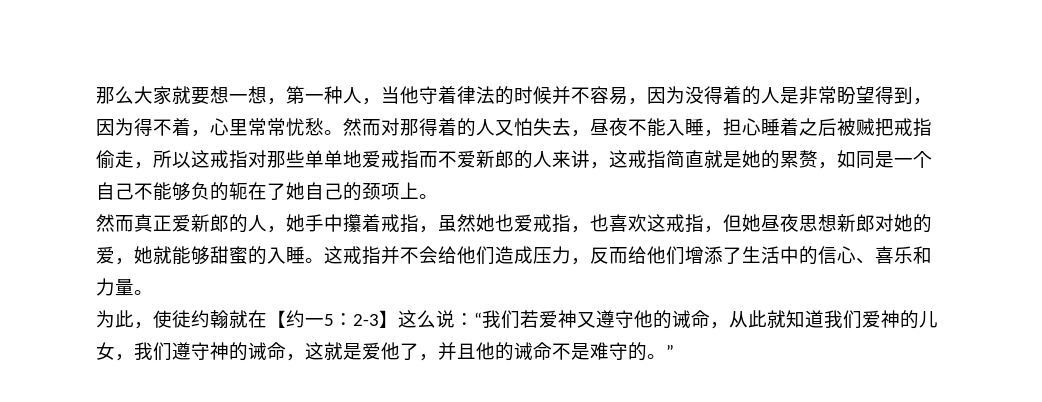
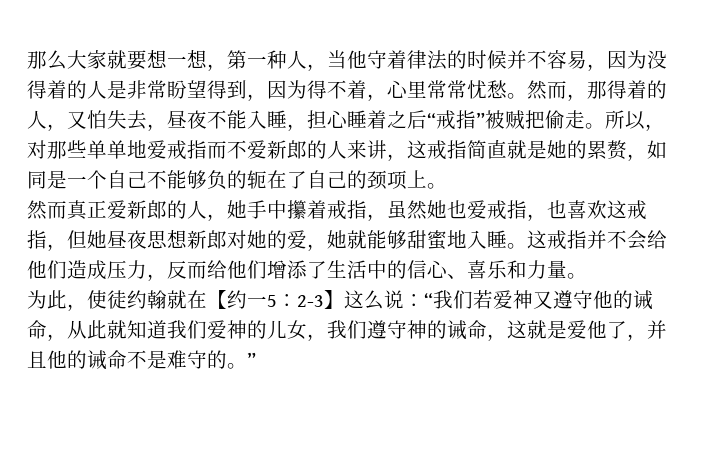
[381,118,400,136] 对 -> [567,94,587,101] ，
(495, 127) none -> [47,124,67,131] ，
[837,118,932,137] [96,150,248,169] 被贼把戒指偷走，所以这戒指 -> [427,110,665,131] “戒指”被贼把偷走。所以，
[286,182,305,200] 她 -> (307, 180) none
[248,246,267,265] 的 -> [447,230,467,248] 地

